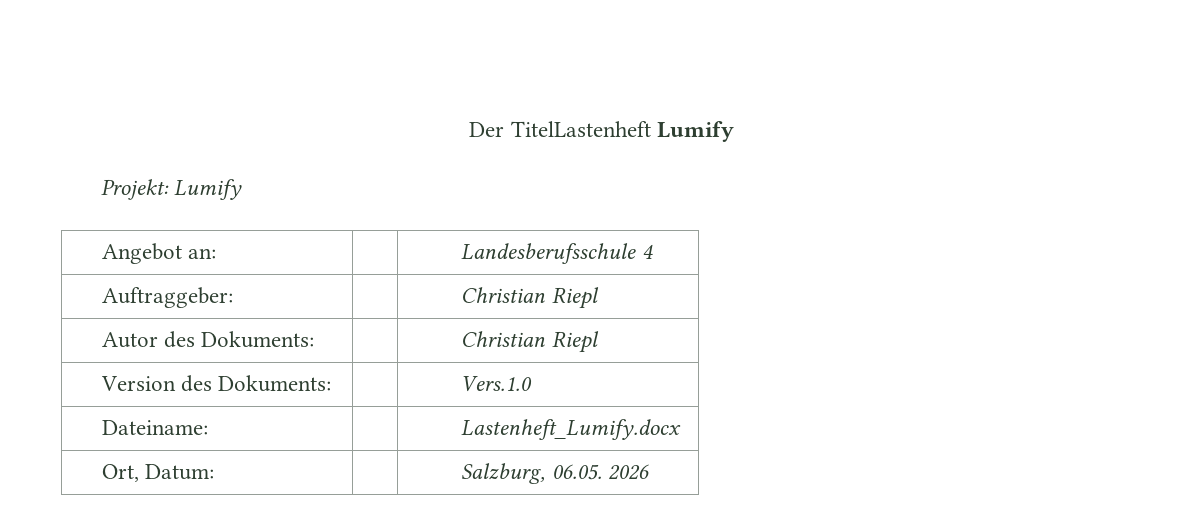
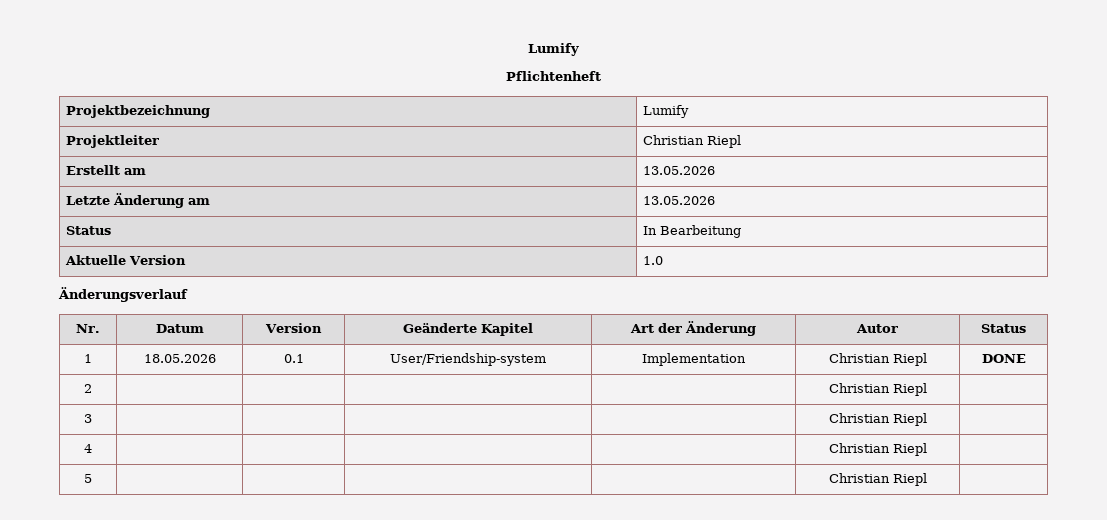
[469,121,734,142] [100,179,242,200] [101,243,216,264] [461,243,653,264] [101,287,233,308] [461,287,599,309] [101,331,315,348] [461,331,599,353] [100,375,332,392] [461,376,533,392] [101,420,208,435] [461,419,682,440] [101,464,214,482] [461,463,649,484] Der TitelLastenheft Lumify // Projekt: Lumify // Angebot an: | | Landesberufsschule 4 // Auftraggeber: | | Christian Riepl // Autor des Dokuments: | | Christian Riepl // Version des Dokuments: | | Vers.1.0 // Dateiname: | | Lastenheft_Lumify.docx // Ort, Datum: | | Salzburg, 06.05. 2026 -> [528,43,579,56] [506,71,601,81] [66,105,211,118] [643,105,690,118] [66,135,160,148] [643,135,742,148] [66,165,147,175] [643,166,716,175] [66,193,211,208] [643,196,716,205] [66,226,112,235] [643,225,742,238] [65,255,187,265] [643,256,664,265] [58,287,188,302] [76,324,101,333] [155,324,204,333] [265,323,323,333] [402,323,533,336] [630,321,756,336] [856,324,898,333] [981,324,1026,333] [84,354,92,363] [143,354,216,363] [283,354,304,363] [389,353,546,366] [642,353,746,366] [828,353,927,366] [981,354,1026,363] [84,384,92,393] [828,383,927,396] [84,414,92,423] [828,413,927,426] [84,444,92,453] [828,443,927,456] [84,474,92,483] [828,473,927,486] Lumify // Pflichtenheft // Projektbezeichnung | Lumify // Projektleiter | Christian Riepl // Erstellt am | 13.05.2026 // Letzte Änderung am | 13.05.2026 // Status | In Bearbeitung // Aktuelle Version | 1.0 // Änderungsverlauf // Nr. | Datum | Version | Geänderte Kapitel | Art der Änderung | Autor | Status // 1 | 18.05.2026 | 0.1 | User/Friendship-system | Implementation | Christian Riepl | DONE // 2 | | | | | Christian Riepl | // 3 | | | | | Christian Riepl | // 4 | | | | | Christian Riepl | // 5 | | | | | Christian Riepl |

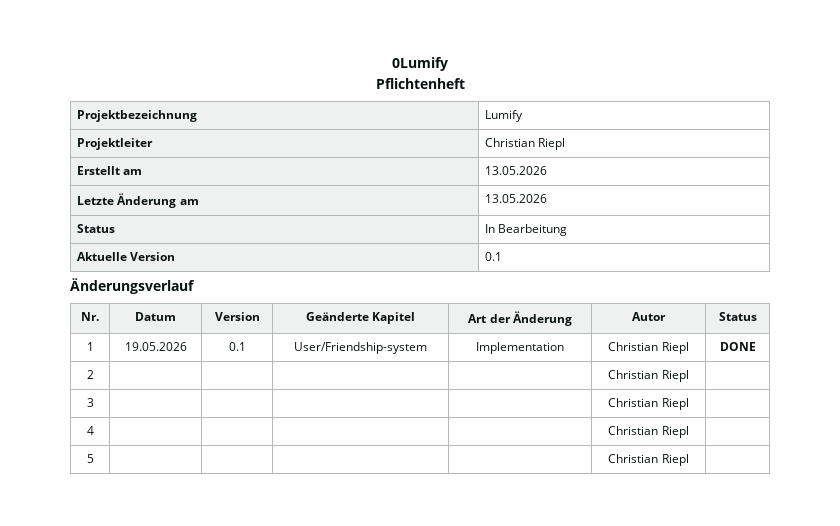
[528,43,579,56] Lumify -> [392,57,448,71] 0Lumify
[643,256,664,265] 1.0 -> [485,252,503,261] 0.1
[143,354,216,363] 18.05.2026 -> [124,342,187,351] 19.05.2026

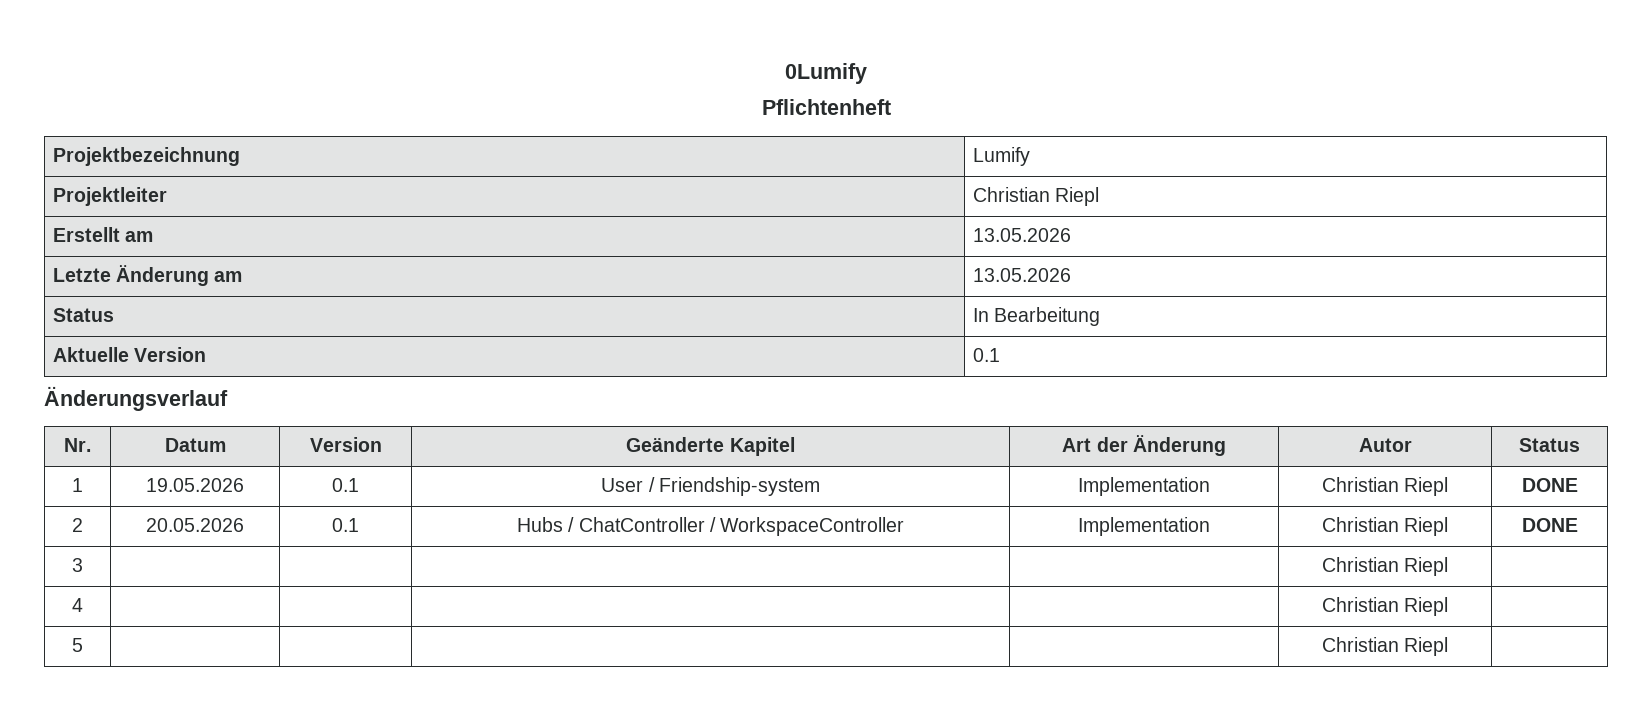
[294,342,427,354] User/Friendship-system -> [601,477,820,496] User / Friendship-system
[608,370,689,382] | | | | Christian Riepl | -> [146,518,244,532] [332,518,359,532] [516,517,905,536] [1078,517,1210,536] [1321,517,1449,536] [1521,518,1578,532] 20.05.2026 | 0.1 | Hubs / ChatController / WorkspaceController | Implementation | Christian Riepl | DONE

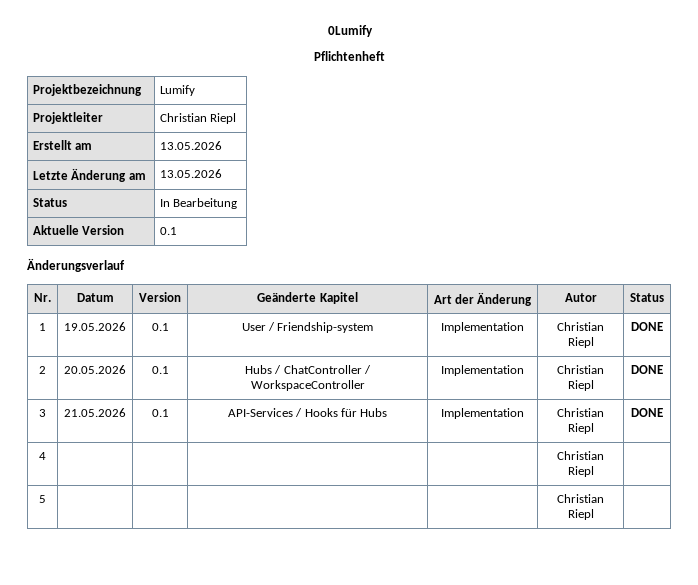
[1321,557,1449,576] | | | | Christian Riepl | -> [64,408,126,417] [151,409,169,417] [227,408,388,417] [441,408,524,419] [557,408,604,417] [567,423,594,434] [631,408,663,417] 21.05.2026 | 0.1 | API-Services / Hooks für Hubs | Implementation | Christian Riepl | DONE

